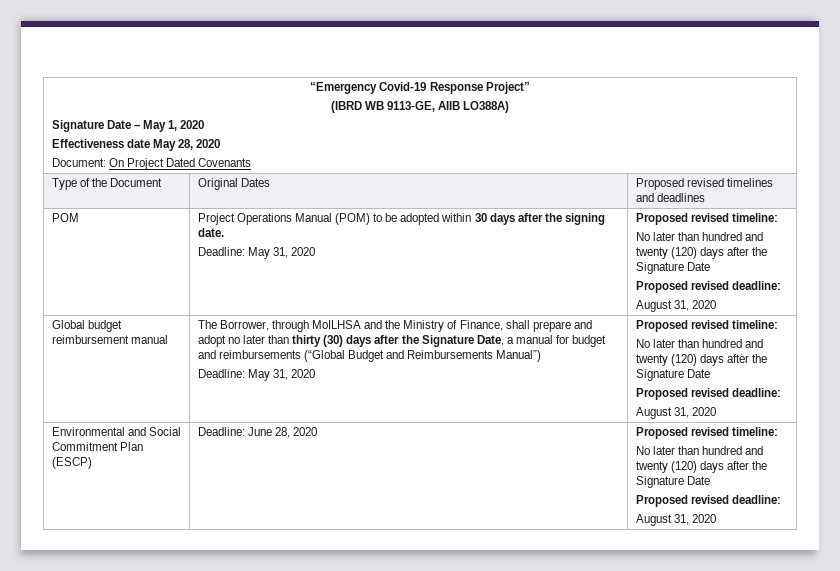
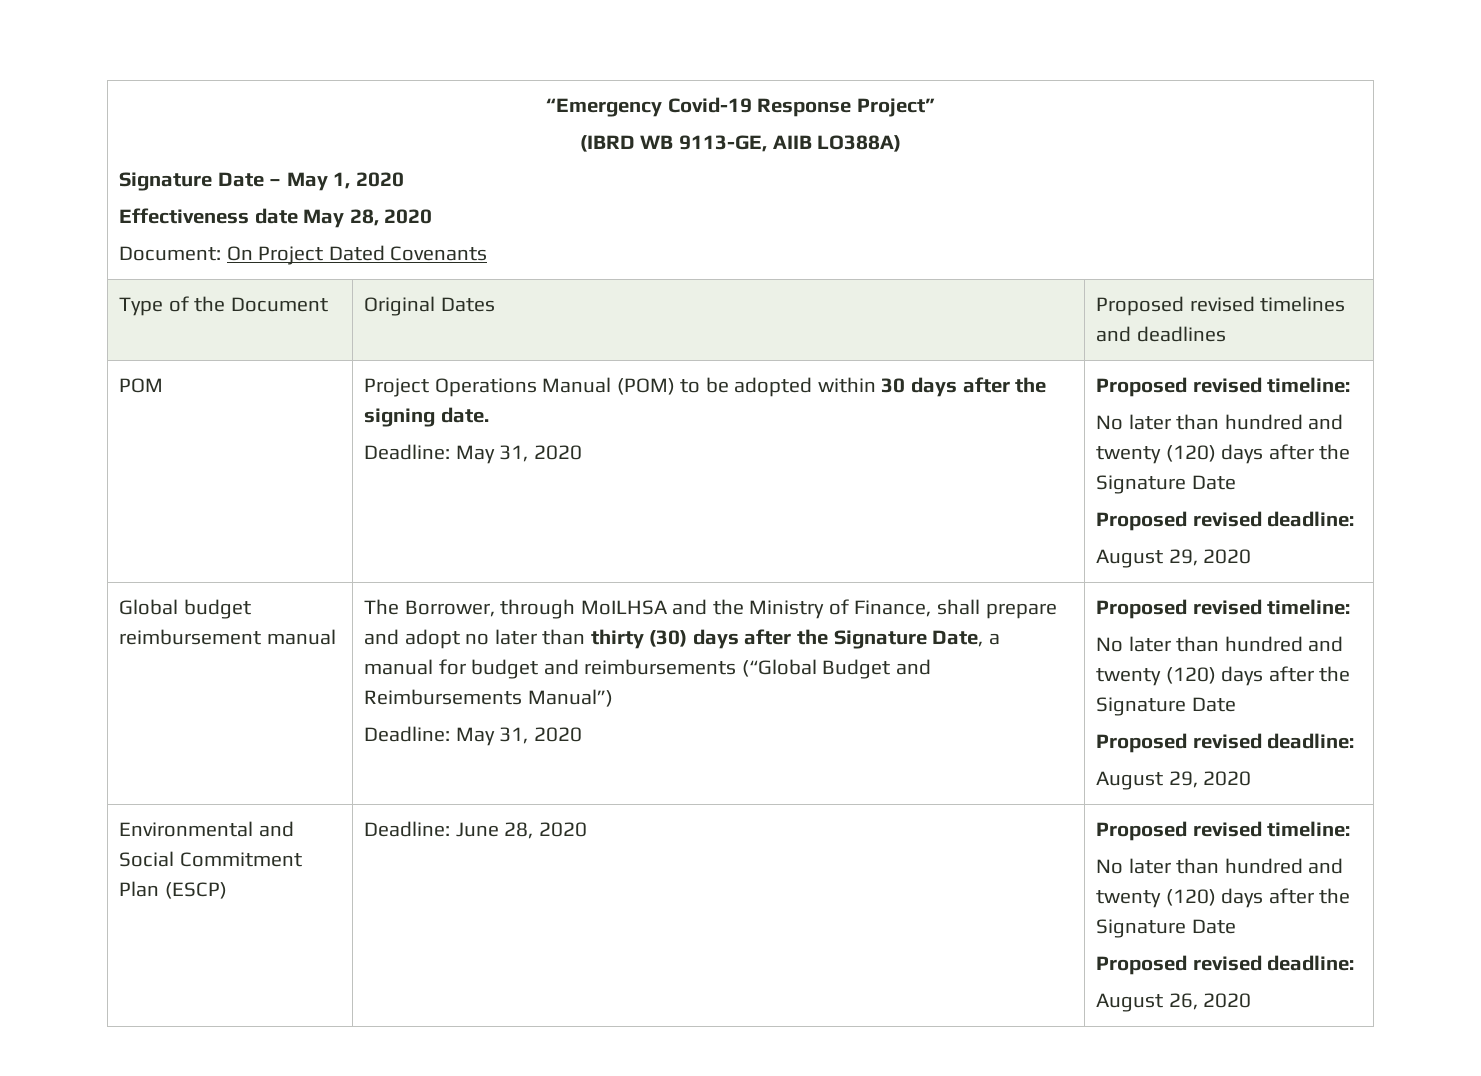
[673,300,689,311] 31, -> [1168,549,1198,566] 29,
[673,407,689,418] 31, -> [1168,771,1198,788] 29,
[673,514,689,525] 31, -> [1168,993,1198,1010] 26,

